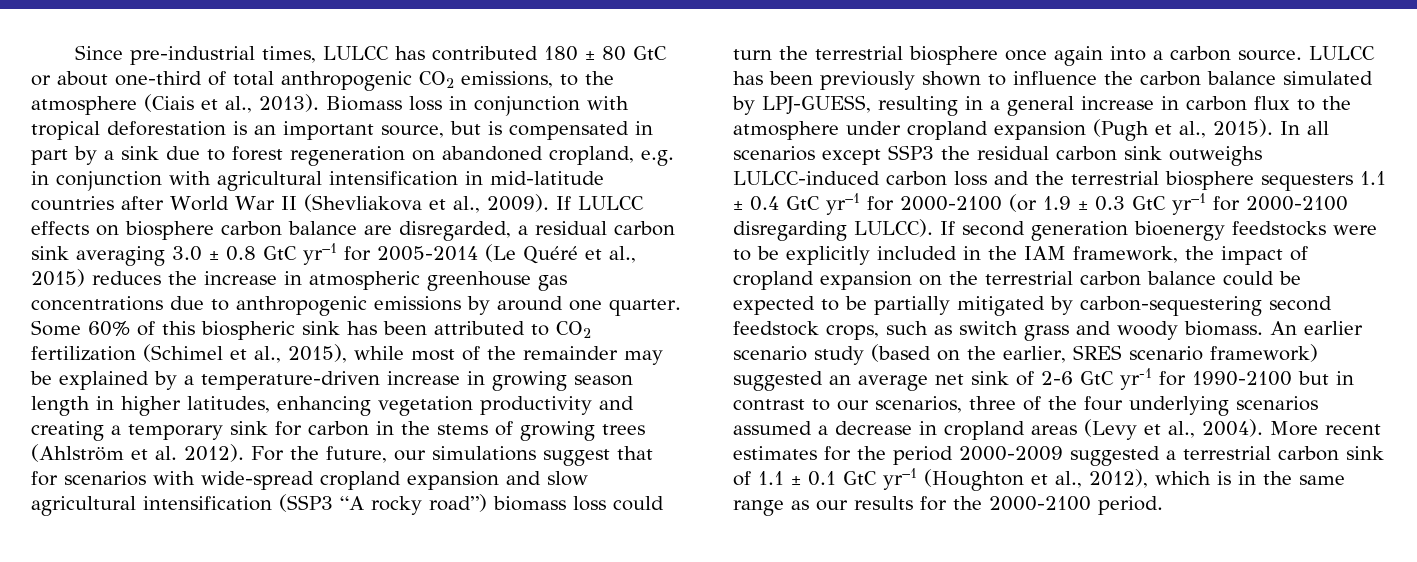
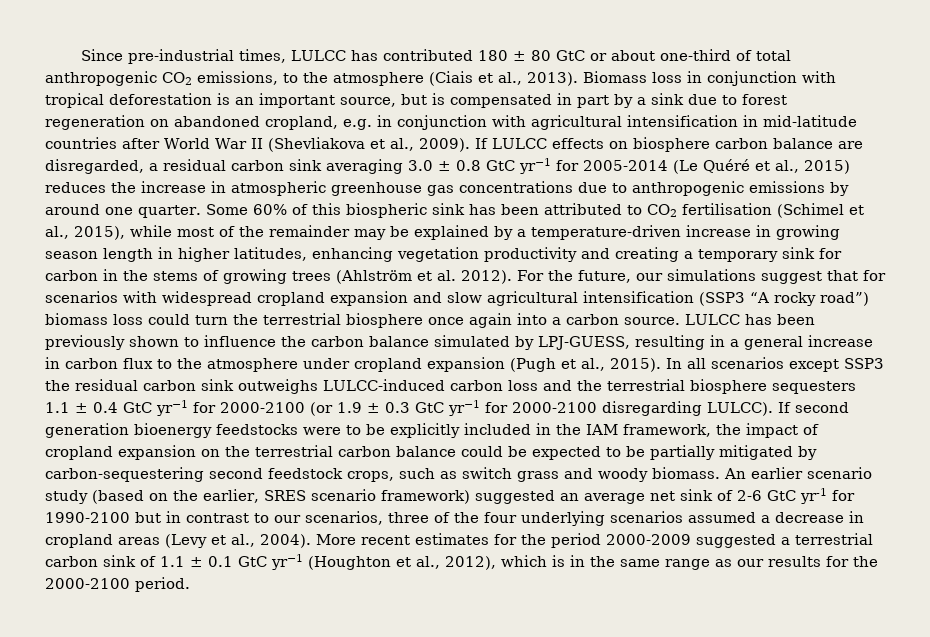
[31,346,136,361] fertilization -> [681,203,772,215] fertilisation
[201,471,314,490] wide-spread -> [162,291,252,306] widespread

